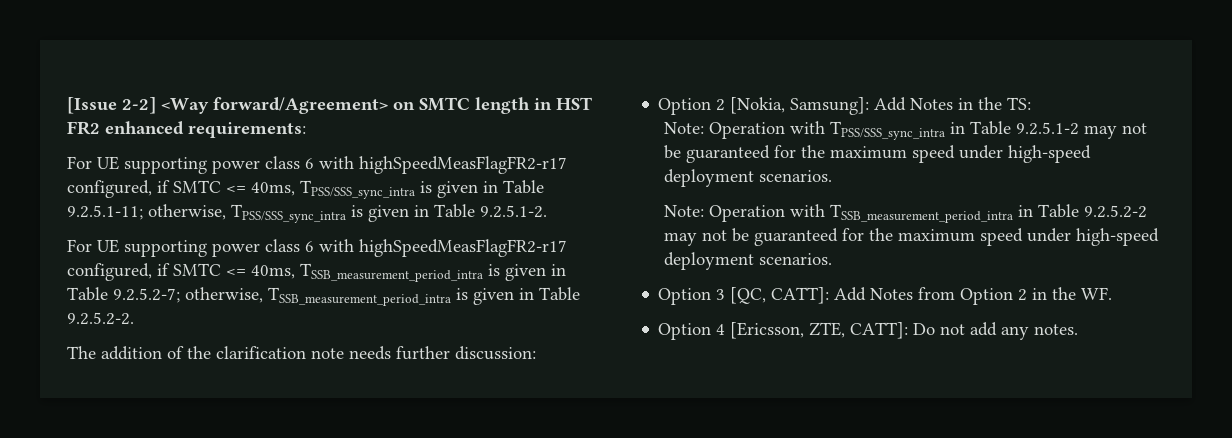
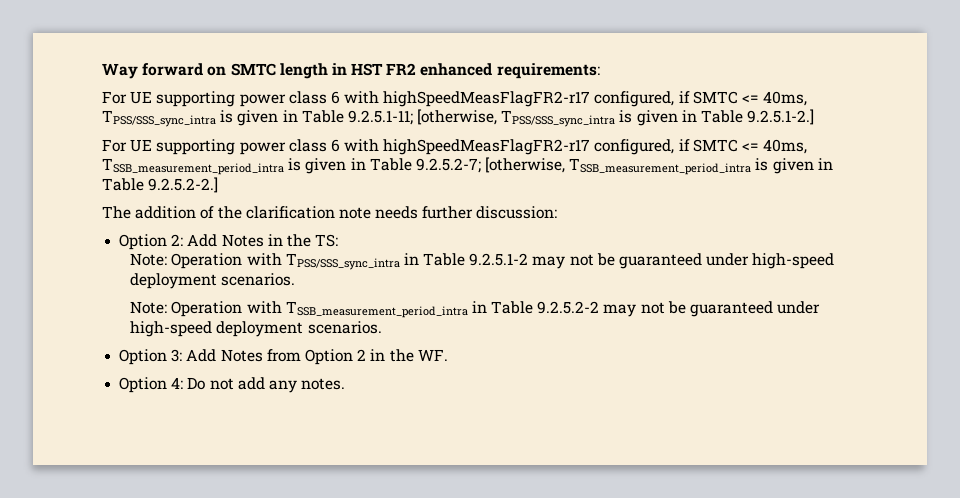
[67,97,388,114] [Issue 2-2] <Way forward/Agreement> -> [102,63,204,79] Way forward
[148,204,547,223] otherwise, TPSS/SSS_sync_intra is given in Table 9.2.5.1-2. -> [417,109,815,127] [otherwise, TPSS/SSS_sync_intra is given in Table 9.2.5.1-2.]
[185,287,580,306] [67,312,134,325] otherwise, TSSB_measurement_period_intra is given in Table 9.2.5.2-2. -> [485,157,833,175] [102,177,219,193] [otherwise, TSSB_measurement_period_intra is given in Table 9.2.5.2-2.]
[716,97,870,115] 2 [Nokia, Samsung]: -> [171,234,184,246] 2:
[773,145,955,163] for the maximum speed -> (702, 261) none
[841,228,1023,246] for the maximum speed -> (773, 309) none
[716,287,830,304] 3 [QC, CATT]: -> [171,349,183,362] 3:
[716,322,909,339] 4 [Ericsson, ZTE, CATT]: -> [171,377,184,389] 4:

